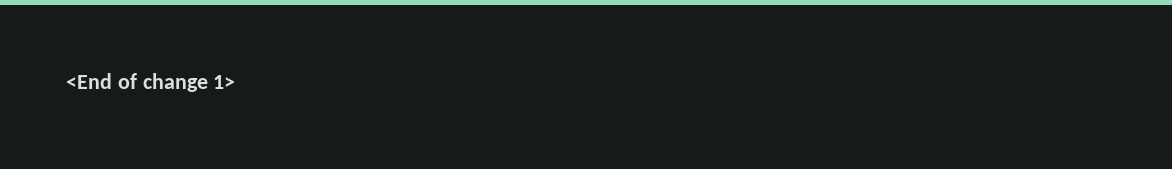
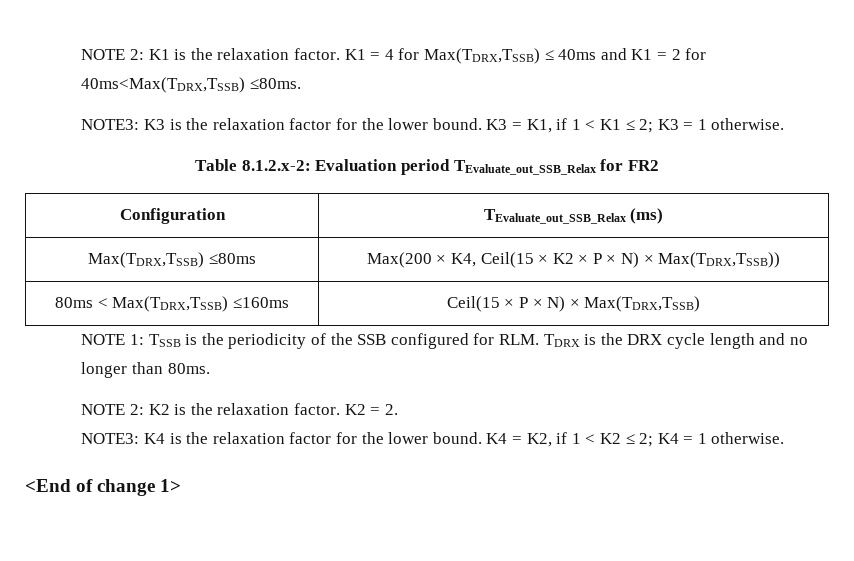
(66, 81) none -> [81,48,707,64] [81,77,302,93] [81,118,785,133] [195,159,659,175] [119,208,226,224] [483,208,664,224] [88,252,256,268] [366,252,781,268] [55,296,289,312] [446,296,701,312] [81,333,808,349] [81,362,210,378] [81,403,398,415] [81,432,785,447] NOTE 2: K1 is the relaxation factor. K1 = 4 for Max(TDRX,TSSB) ≤ 40ms and K1 = 2 for 40ms<Max(TDRX,TSSB) ≤80ms. // NOTE3: K3 is the relaxation factor for the lower bound. K3 = K1, if 1 < K1 ≤ 2; K3 = 1 otherwise. // Table 8.1.2.x-2: Evaluation period TEvaluate_out_SSB_Relax for FR2 // Configuration | TEvaluate_out_SSB_Relax (ms) // Max(TDRX,TSSB) ≤80ms | Max(200 × K4, Ceil(15 × K2 × P × N) × Max(TDRX,TSSB)) // 80ms < Max(TDRX,TSSB) ≤160ms | Ceil(15 × P × N) × Max(TDRX,TSSB) // NOTE 1: TSSB is the periodicity of the SSB configured for RLM. TDRX is the DRX cycle length and no longer than 80ms. // NOTE 2: K2 is the relaxation factor. K2 = 2. // NOTE3: K4 is the relaxation factor for the lower bound. K4 = K2, if 1 < K2 ≤ 2; K4 = 1 otherwise. //

